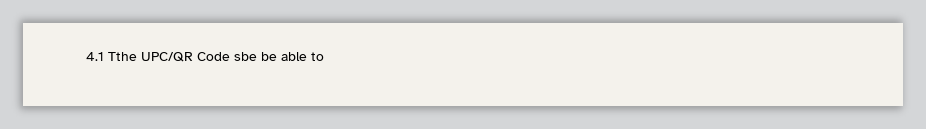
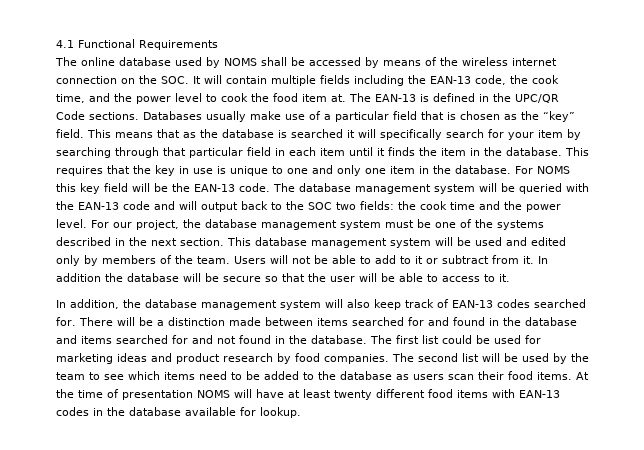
[108,52,324,62] Tthe UPC/QR Code sbe be able to -> [78,39,218,50] [55,57,557,68] [56,75,559,86] [56,93,559,104] [56,111,575,122] [56,129,581,140] [56,147,589,158] [56,165,570,176] [56,183,589,194] [56,201,561,212] [56,219,544,230] [56,237,566,248] [56,255,548,266] [56,273,510,282] [56,299,586,310] [56,317,577,326] [56,335,541,344] [56,353,589,364] [56,371,589,380] [56,389,560,400] [56,407,301,418] Functional Requirements // The online database used by NOMS shall be accessed by means of the wireless internet connection on the SOC. It will contain multiple fields including the EAN-13 code, the cook time, and the power level to cook the food item at. The EAN-13 is defined in the UPC/QR Code sections. Databases usually make use of a particular field that is chosen as the “key” field. This means that as the database is searched it will specifically search for your item by searching through that particular field in each item until it finds the item in the database. This requires that the key in use is unique to one and only one item in the database. For NOMS this key field will be the EAN-13 code. The database management system will be queried with the EAN-13 code and will output back to the SOC two fields: the cook time and the power level. For our project, the database management system must be one of the systems described in the next section. This database management system will be used and edited only by members of the team. Users will not be able to add to it or subtract from it. In addition the database will be secure so that the user will be able to access to it. // In addition, the database management system will also keep track of EAN-13 codes searched for. There will be a distinction made between items searched for and found in the database and items searched for and not found in the database. The first list could be used for marketing ideas and product research by food companies. The second list will be used by the team to see which items need to be added to the database as users scan their food items. At the time of presentation NOMS will have at least twenty different food items with EAN-13 codes in the database available for lookup.

